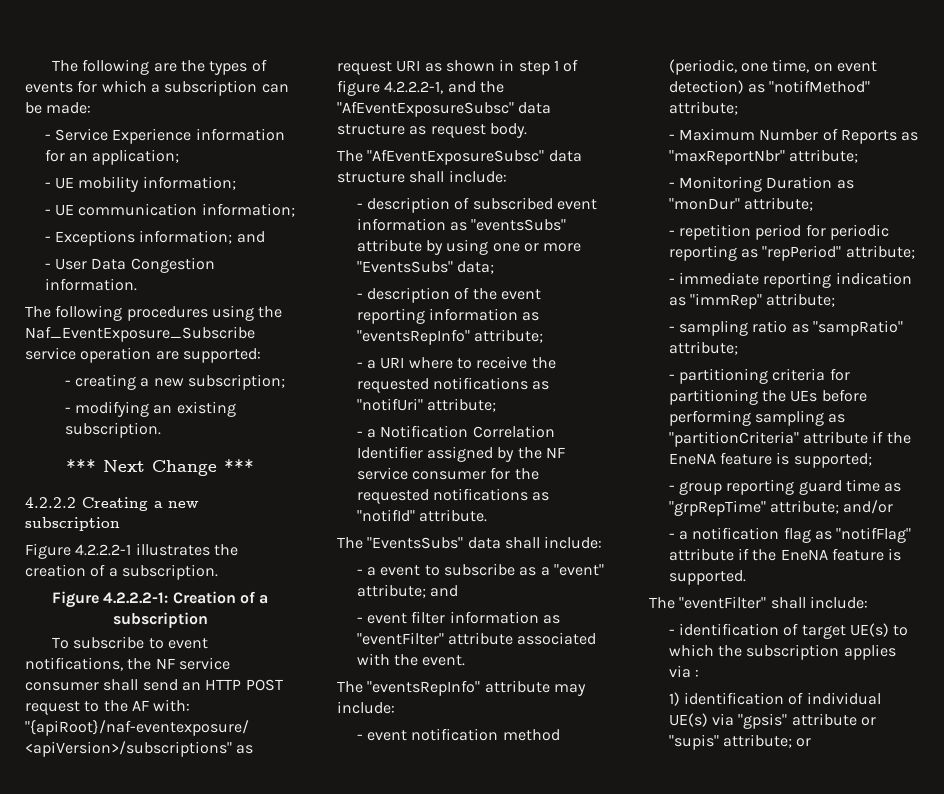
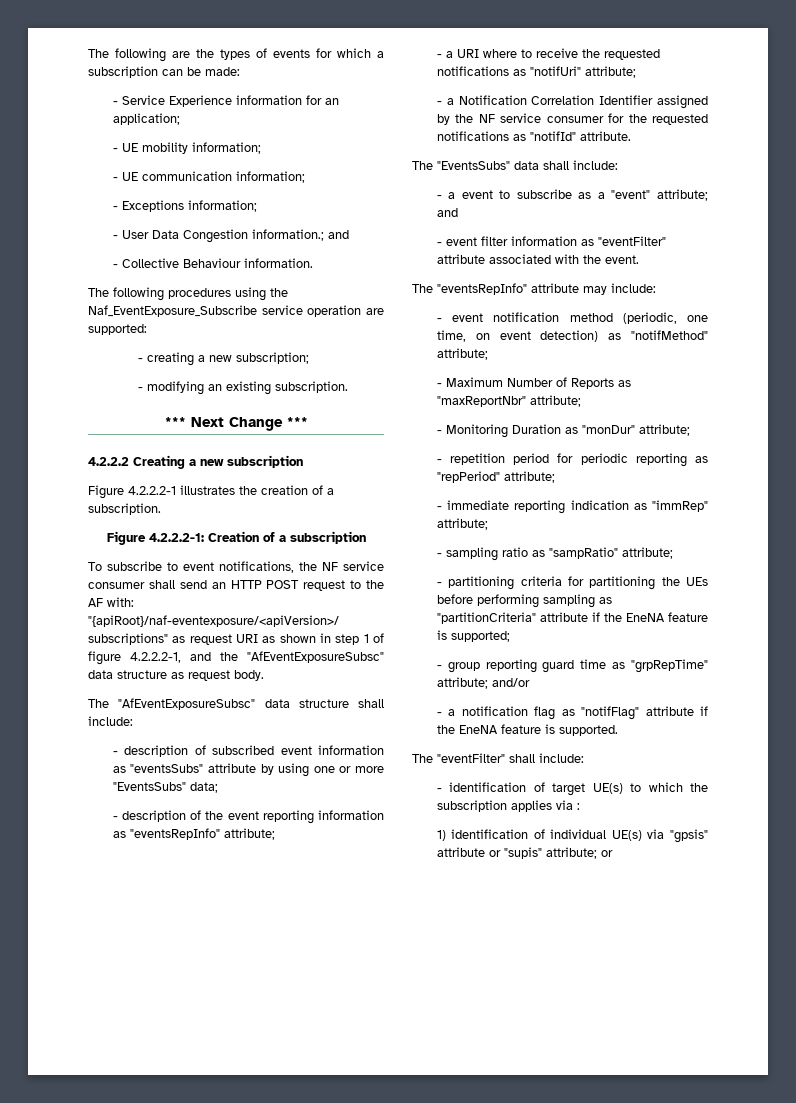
[236,231,265,243] and -> (257, 206) none
(215, 265) none -> [251,229,349,241] [112,258,241,268] information.; and // - Collective Behaviour

